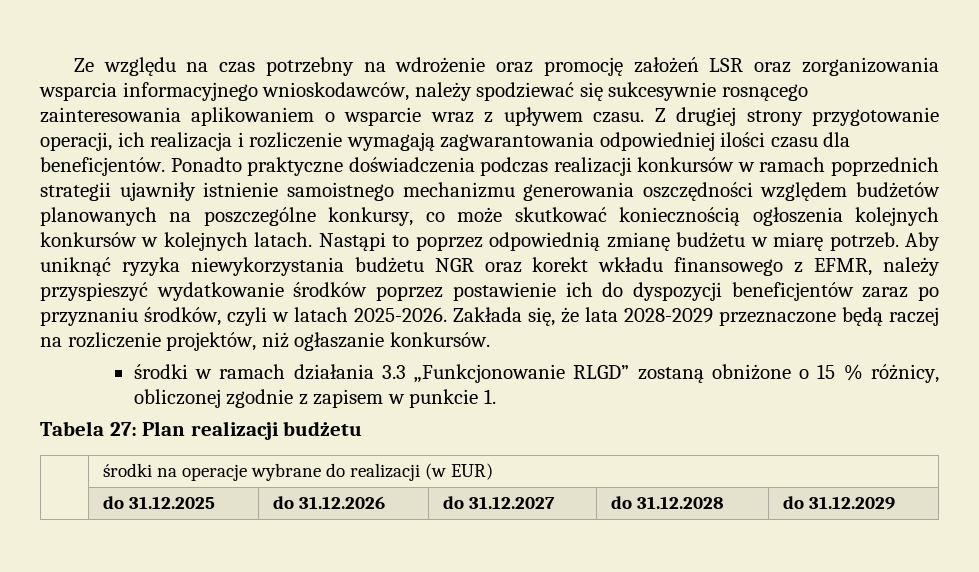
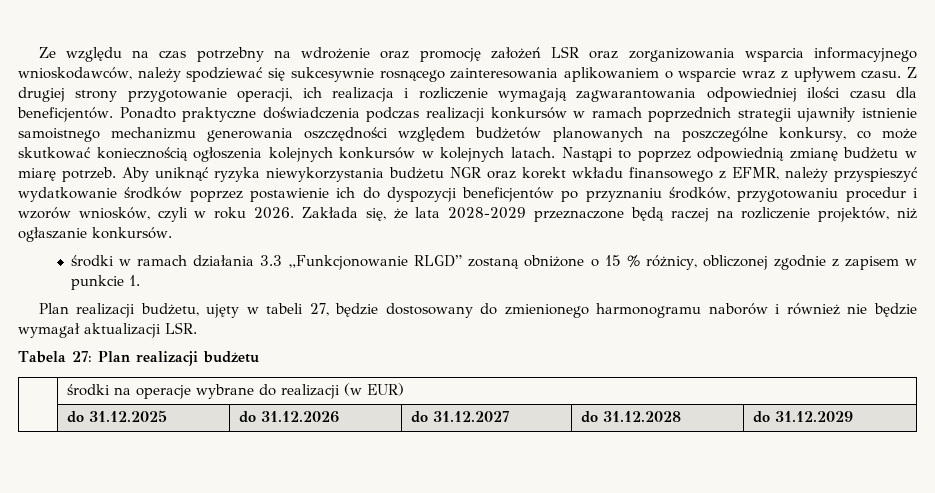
[862,287,909,298] zaraz -> (555, 194) none
[227,307,447,326] czyli w latach 2025-2026. -> [737,187,919,202] [18,207,295,222] przygotowaniu procedur i wzorów wniosków, czyli w roku 2026.
(496, 396) none -> [38,303,918,318] [18,322,197,338] // Plan realizacji budżetu, ujęty w tabeli 27, będzie dostosowany do zmienionego harmonogramu naborów i również nie będzie wymagał aktualizacji LSR.

